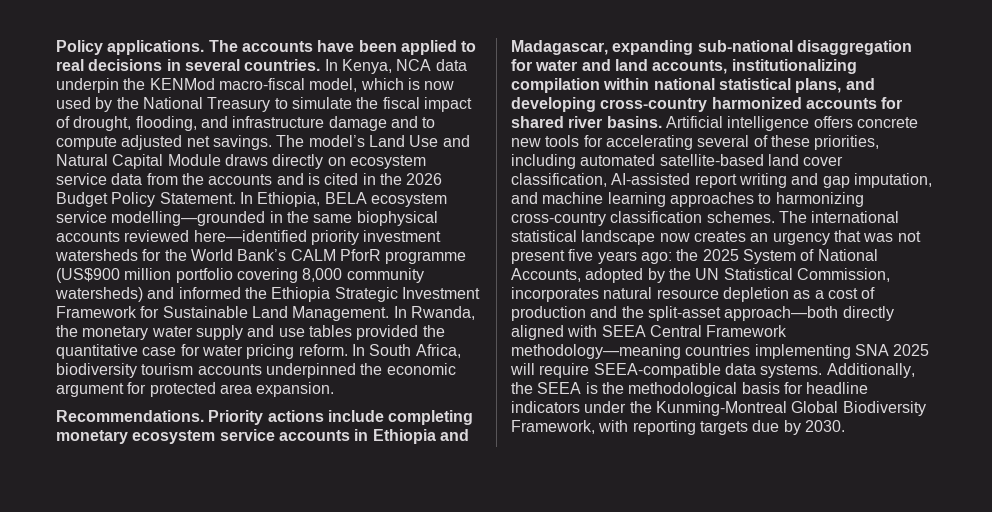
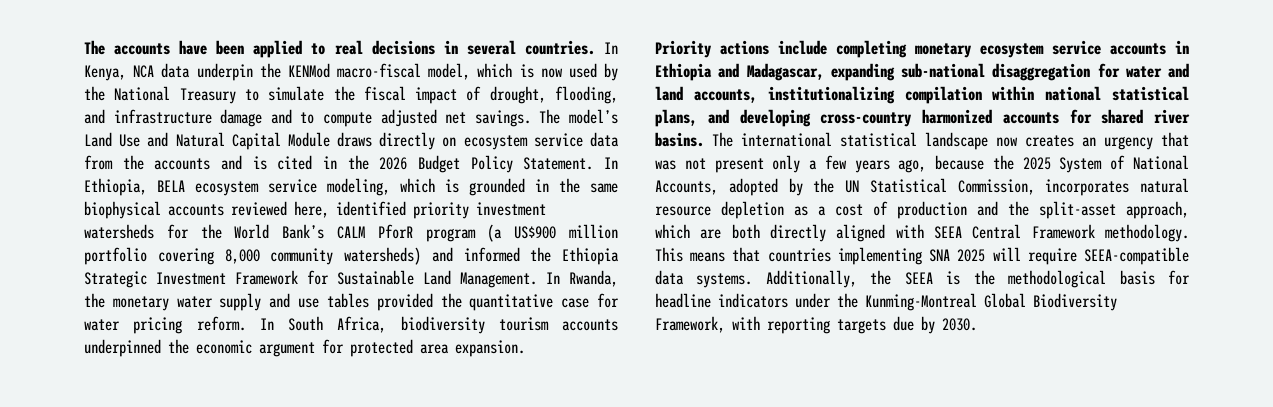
[56,40,205,55] Policy applications. -> (84, 47) none
[111,211,266,226] modelling—grounded -> [327,178,525,196] modeling, which is grounded
[193,230,307,242] here—identified -> [294,201,406,218] here, identified
[385,251,467,264] [56,268,120,283] programme (US$900 -> [425,224,557,242] program (a US$900
[56,410,204,422] Recommendations. -> (525, 348) none
[665,116,918,131] [511,135,880,150] [511,154,844,169] [511,173,932,188] [511,192,864,207] [511,211,775,226] Artificial intelligence offers concrete new tools for accelerating several of these priorities, including automated satellite-based land cover classification, AI-assisted report writing and gap imputation, and machine learning approaches to harmonizing cross-country classification schemes. -> (704, 139) none
[568,249,672,264] five years ago: -> [772,155,985,173] only a few years ago, because
[724,306,839,321] approach—both -> [1126,201,1189,219] [655,224,760,239] approach, which are both
[511,344,681,359] methodology—meaning -> [1105,224,1189,242] [655,247,761,262] methodology. This means that

